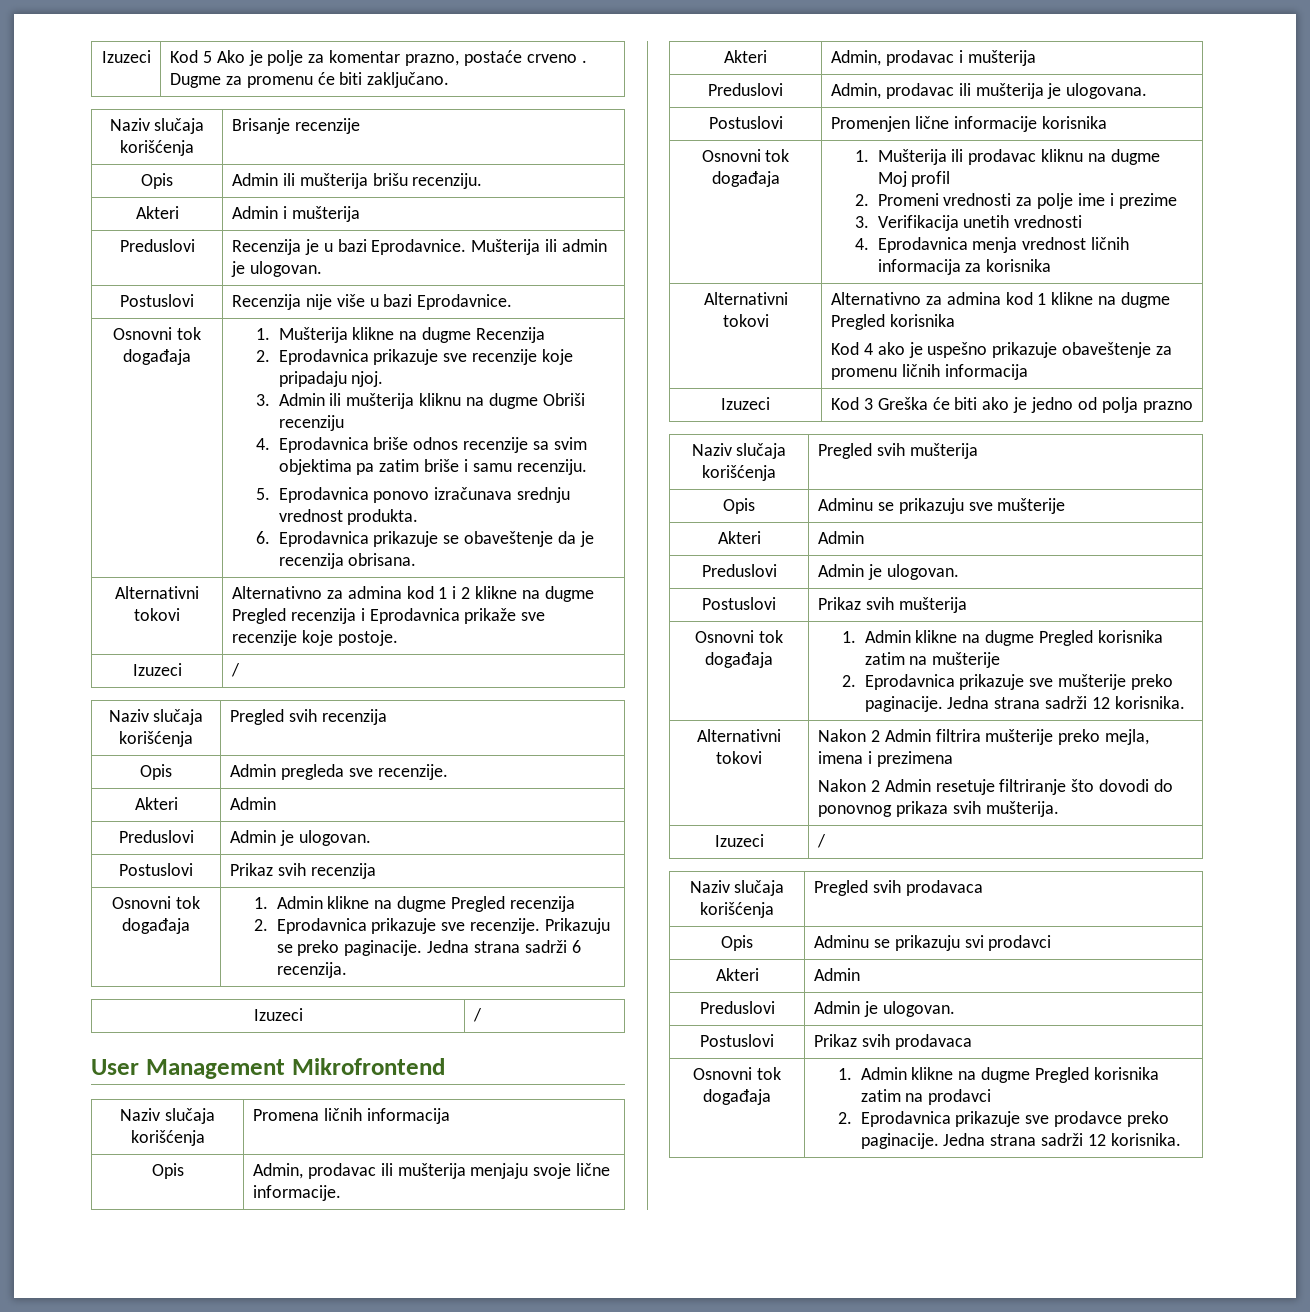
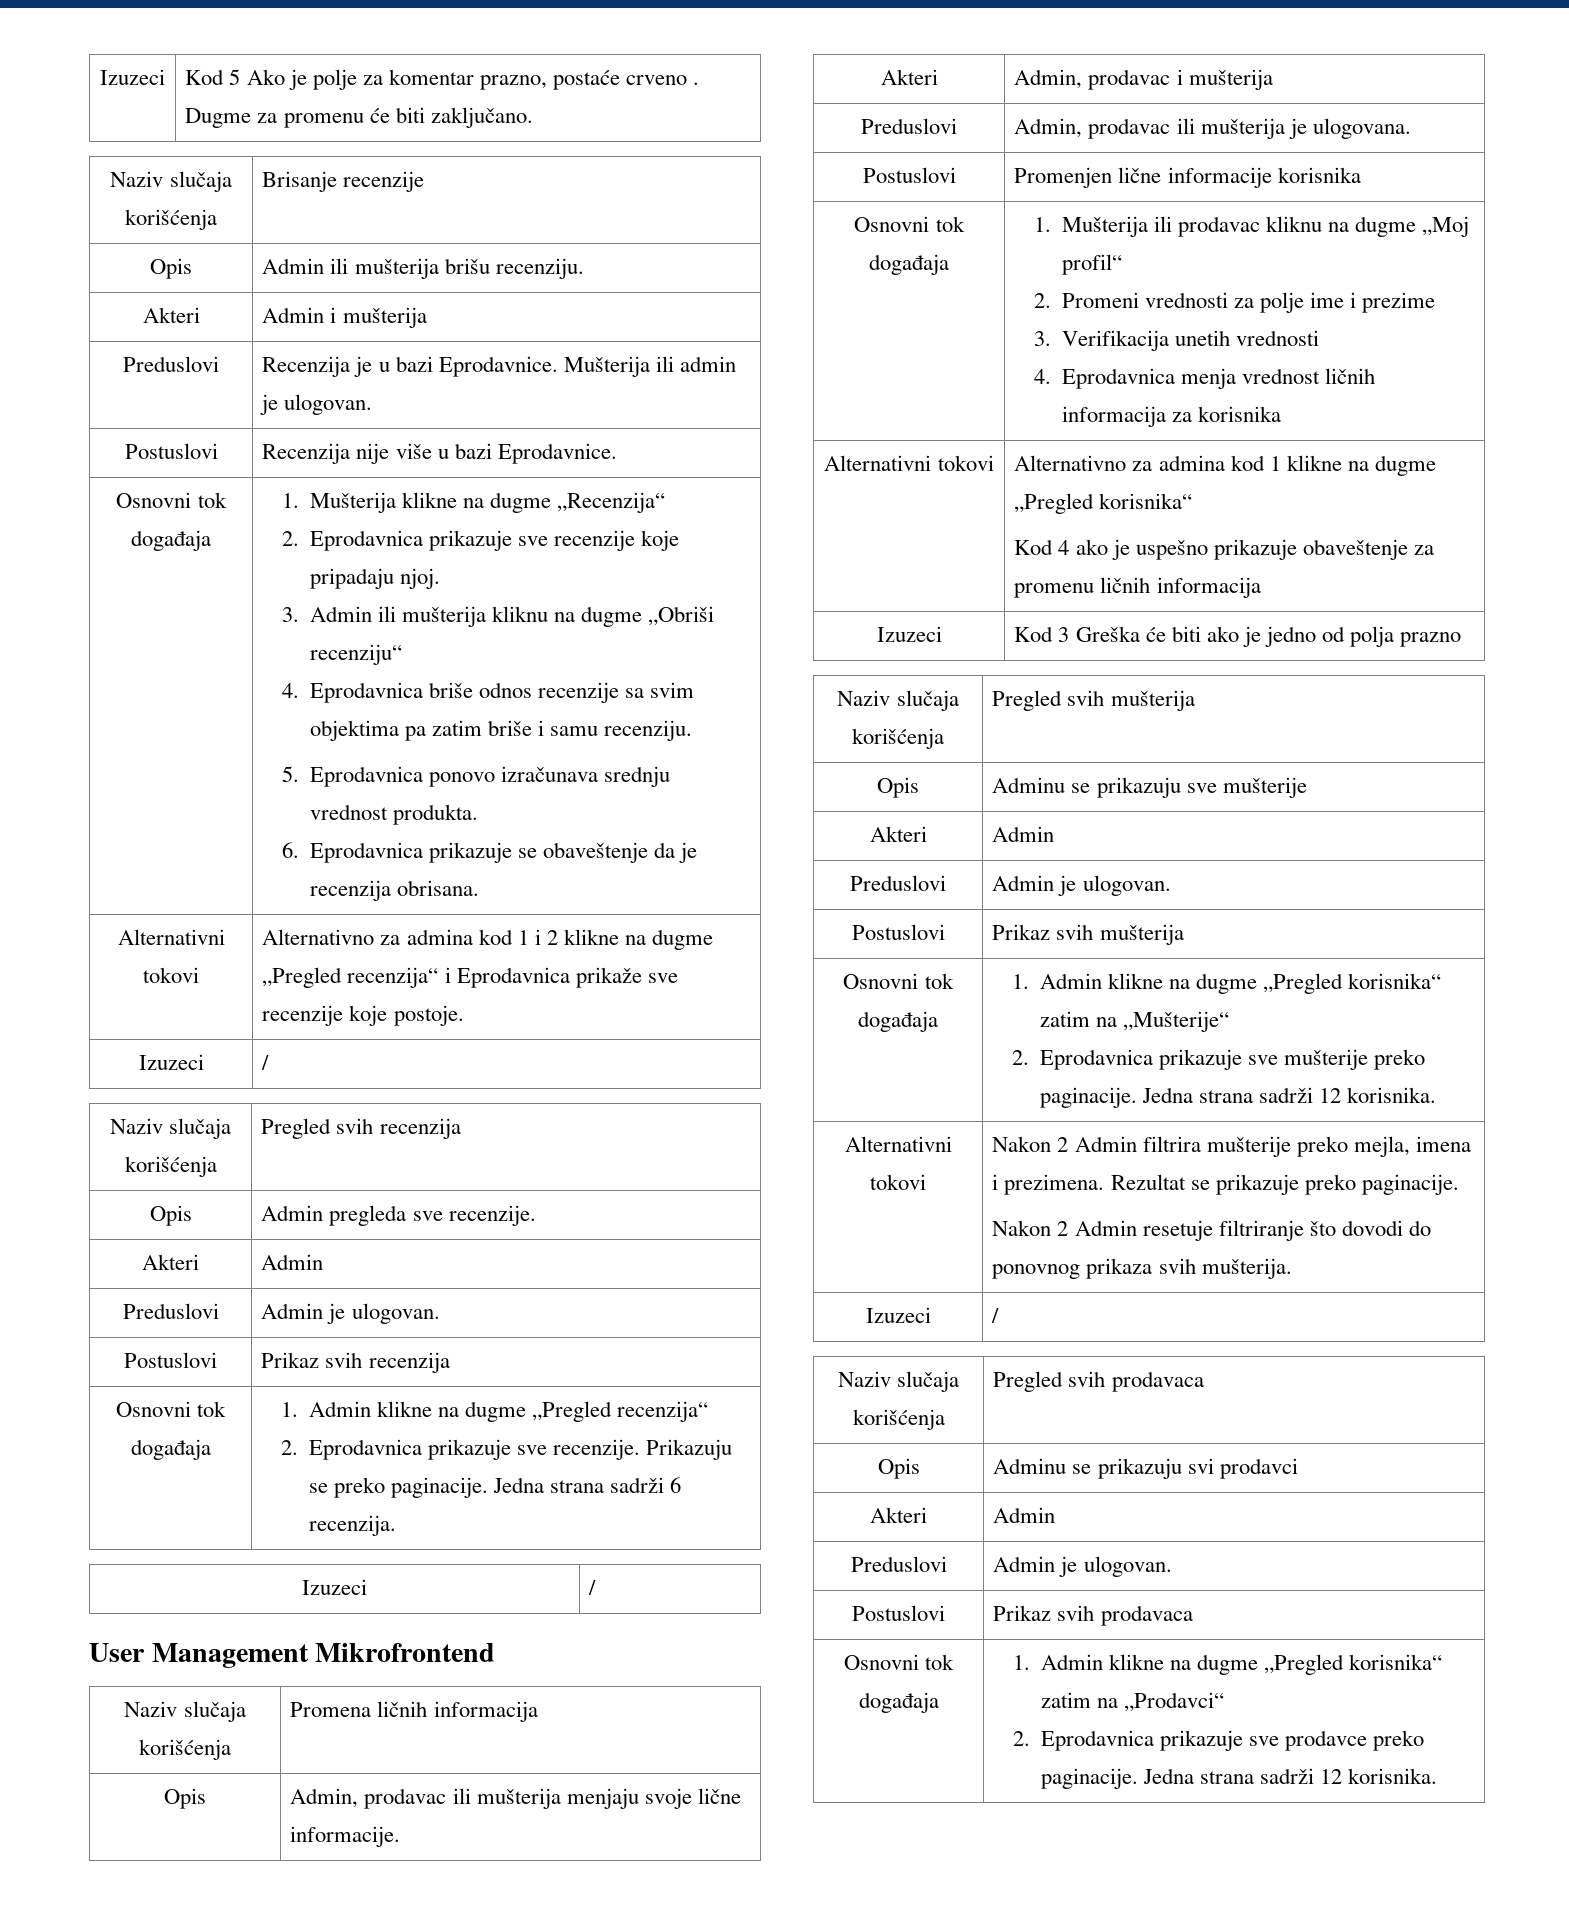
[476,327,546,343] Recenzija -> [557,492,666,513] „Recenzija“
[542,393,585,406] [278,415,344,431] Obriši recenziju -> [648,606,715,626] [309,644,402,665] „Obriši recenziju“
[231,608,356,624] Pregled recenzija -> [262,967,439,988] „Pregled recenzija“
[451,896,575,912] Pregled recenzija -> [532,1401,709,1422] „Pregled recenzija“
[877,171,951,187] Moj profil -> [1422,216,1470,237] [1061,254,1122,275] „Moj profil“
[830,314,955,330] Pregled korisnika -> [1014,493,1193,514] „Pregled korisnika“
[1039,630,1163,646] [864,652,1001,668] Pregled korisnika zatim na mušterije -> [1263,973,1442,994] [1039,1011,1229,1032] „Pregled korisnika“ zatim na „Mušterije“
[876,751,953,767] prezimena -> [1004,1174,1459,1195] prezimena. Rezultat se prikazuje preko paginacije.
[1035,1067,1159,1083] [860,1089,992,1105] Pregled korisnika zatim na prodavci -> [1264,1654,1443,1675] [1040,1692,1224,1712] „Pregled korisnika“ zatim na „Prodavci“

